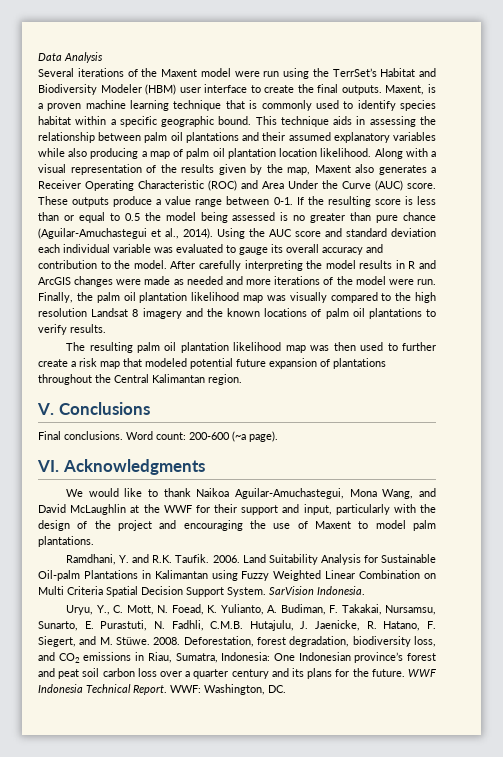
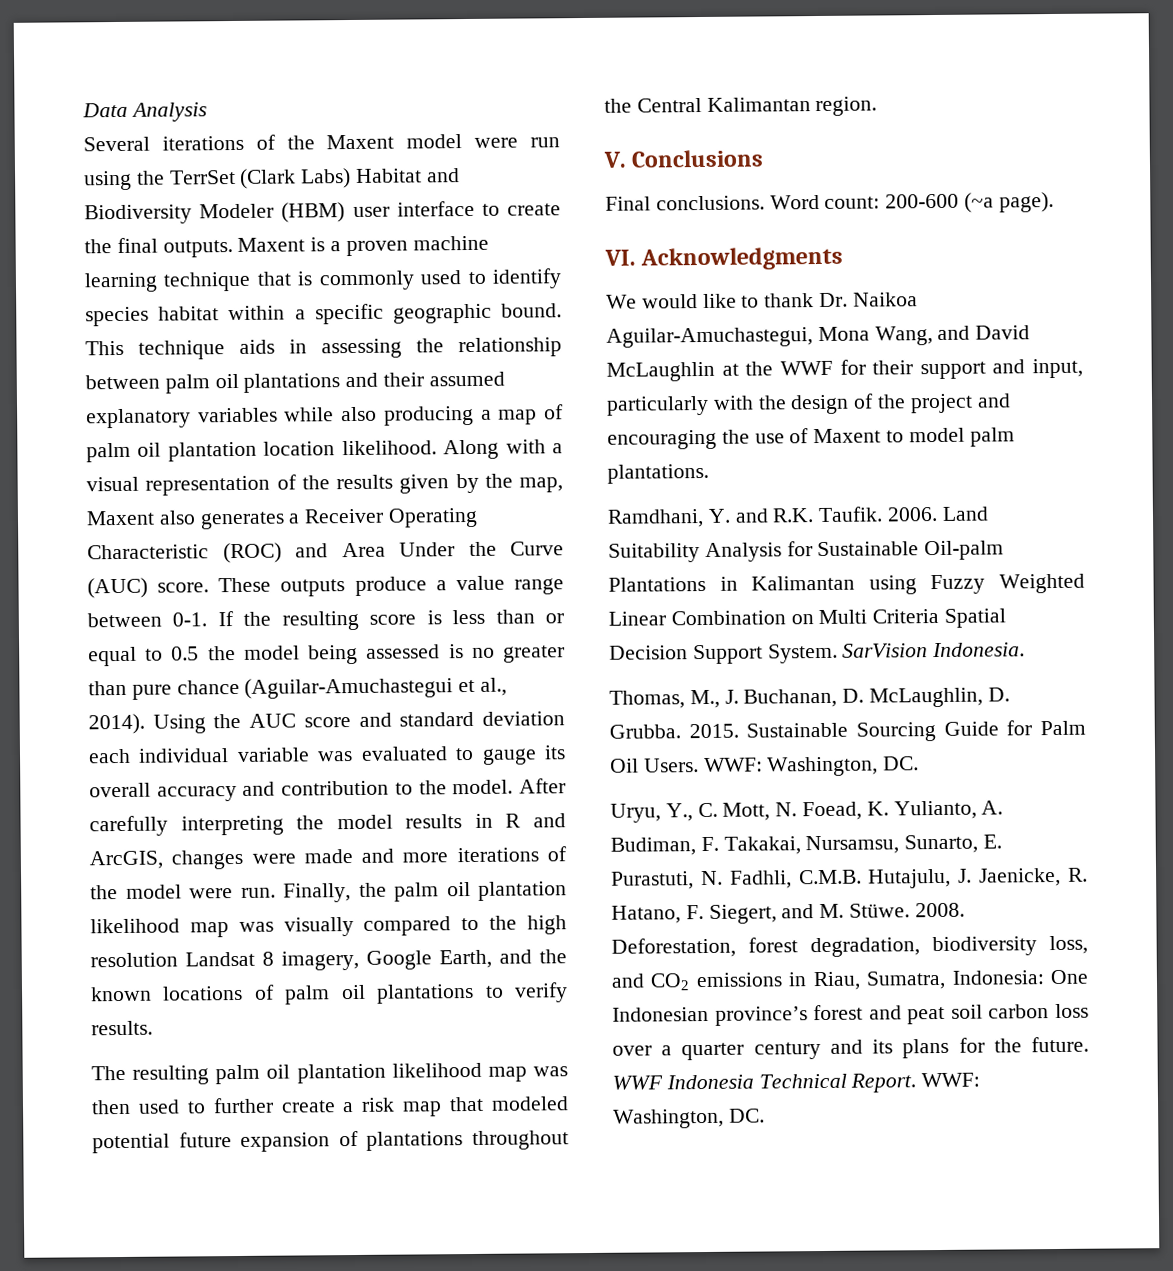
[332,68,377,77] TerrSet’s -> [169,167,352,189] TerrSet (Clark Labs)
[385,85,425,95] Maxent, -> [237,237,306,252] Maxent
[38,277,71,285] ArcGIS -> [89,850,163,870] ArcGIS,
[173,276,223,285] as needed -> (353, 856) none
[142,308,182,319] imagery -> [281,949,492,971] imagery, Google Earth,
(191, 492) none -> [819,292,849,307] Dr.
(365, 590) none -> [609,687,1010,709] [609,720,1086,742] [610,756,920,777] // Thomas, M., J. Buchanan, D. McLaughlin, D. Grubba. 2015. Sustainable Sourcing Guide for Palm Oil Users. WWF: Washington, DC.

